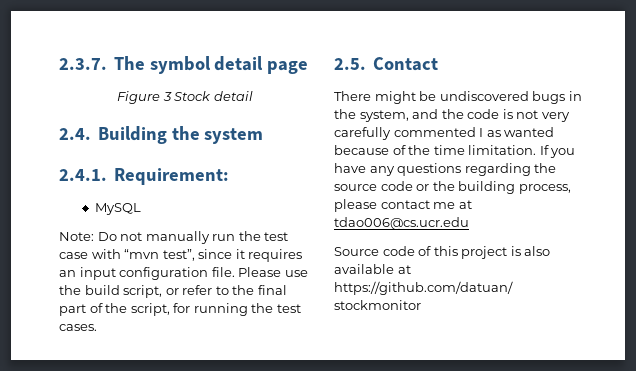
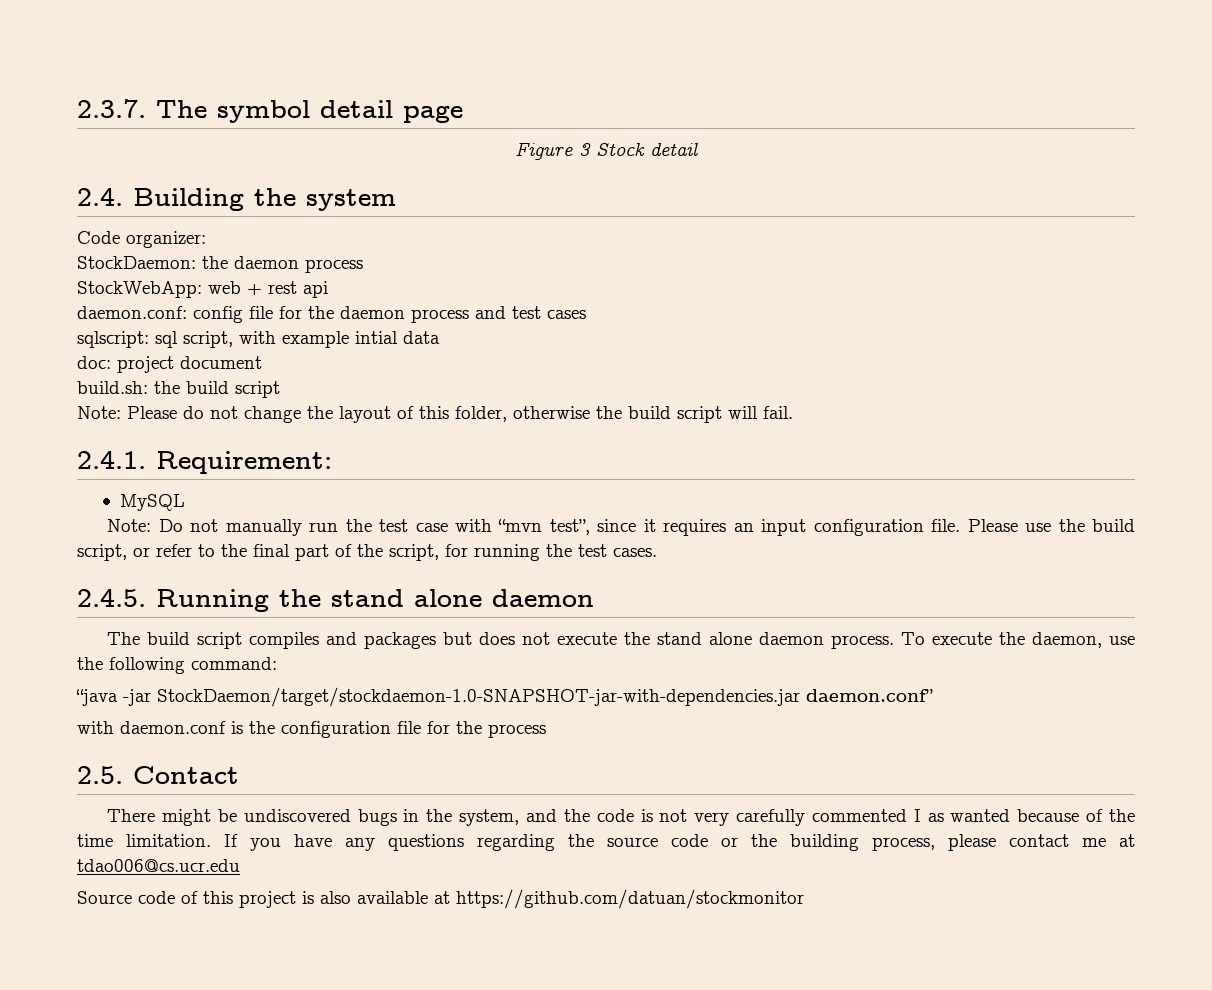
(264, 136) none -> [77,231,206,248] [77,256,363,273] [77,281,328,298] [77,306,586,323] [77,331,440,348] [77,356,262,373] [77,381,280,398] [77,406,793,423] // Code organizer: // StockDaemon: the daemon process // StockWebApp: web + rest api // daemon.conf: config file for the daemon process and test cases // sqlscript: sql script, with example intial data // doc: project document // build.sh: the build script // Note: Please do not change the layout of this folder, otherwise the build script will fail.
(97, 327) none -> [77,589,594,612] [107,632,1135,649] [77,657,277,674] [76,687,933,707] [77,721,546,738] // 2.4.5. Running the stand alone daemon // The build script compiles and packages but does not execute the stand alone daemon process. To execute the daemon, use the following command: // “java -jar StockDaemon/target/stockdaemon-1.0-SNAPSHOT-jar-with-dependencies.jar daemon.conf” // with daemon.conf is the configuration file for the process

